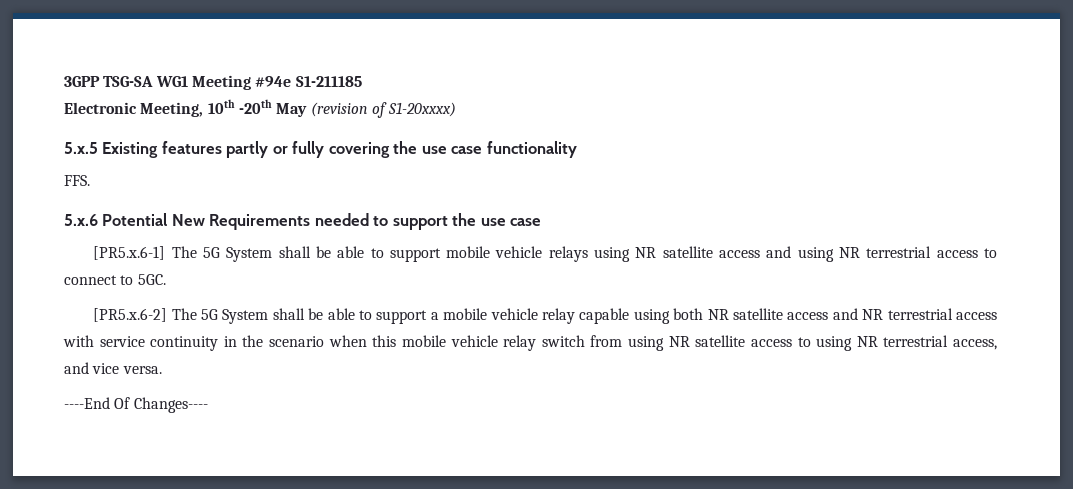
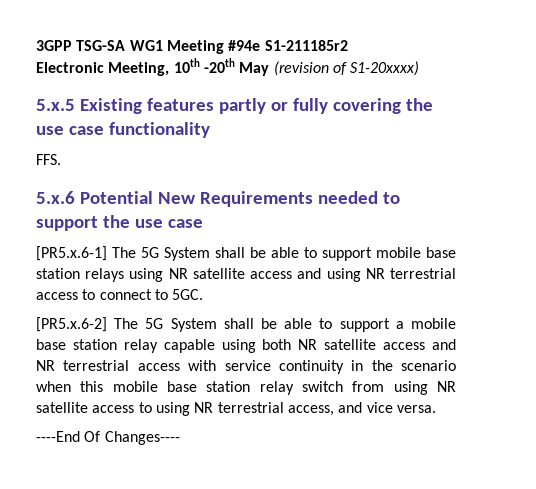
[295,76,362,87] S1-211185 -> [264,40,348,51] S1-211185r2
[495,246,543,258] vehicle -> [426,247,456,258] [36,268,80,279] base station
[490,308,538,320] vehicle -> [36,339,117,350] base station
[450,335,498,347] vehicle -> [167,381,251,392] base station

